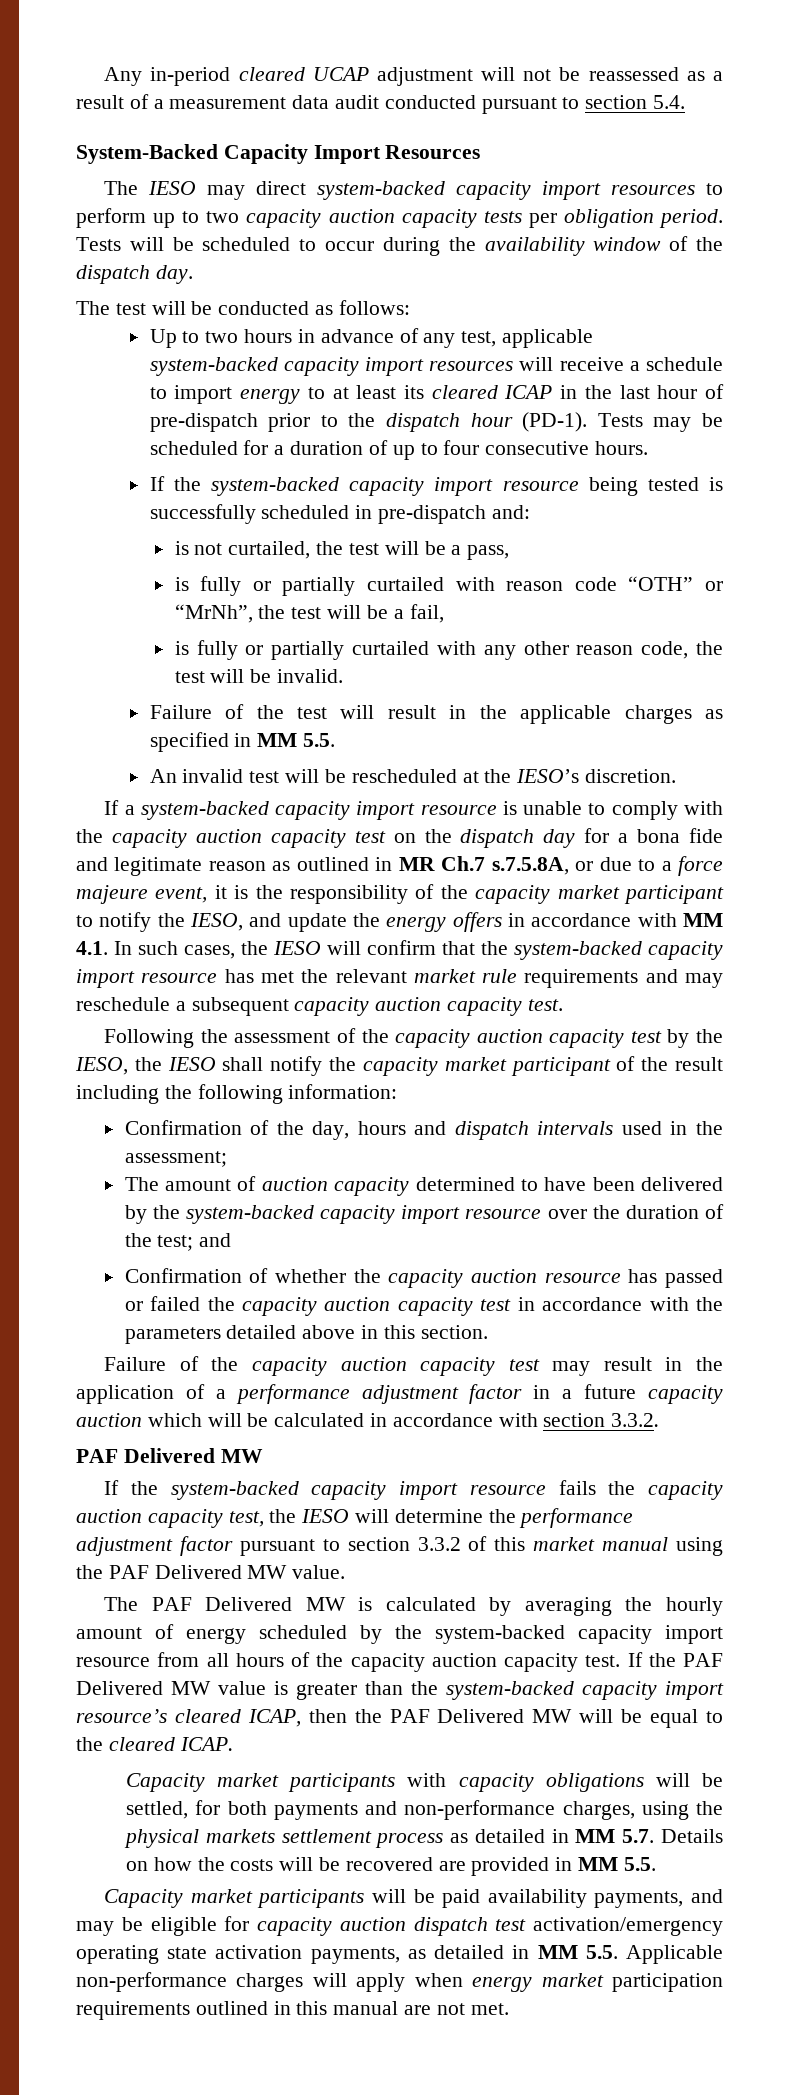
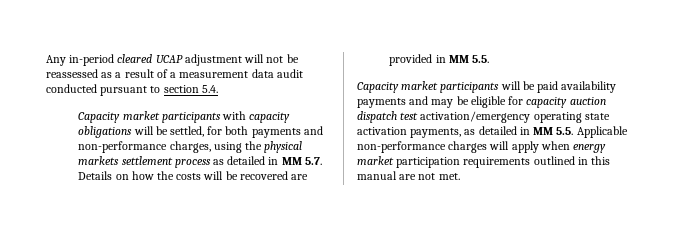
[76,144,481,164] [104,181,723,200] [76,208,724,228] [76,236,724,256] [76,265,193,284] [76,300,410,315] [149,328,593,348] [149,357,723,376] [149,384,724,404] [149,412,723,432] [149,440,648,460] [149,476,723,496] [149,504,530,524] [174,541,510,560] [174,576,723,596] [174,604,444,623] [174,640,723,660] [174,669,344,683] [149,704,723,724] [149,732,336,752] [149,769,676,783] [104,800,724,820] [76,828,723,848] [76,856,723,876] [76,884,724,904] [76,912,723,932] [76,940,723,960] [76,969,723,988] [76,997,563,1016] [104,1028,723,1048] [75,1056,724,1076] [76,1084,398,1104] [124,1120,724,1140] [124,1151,227,1167] [124,1176,724,1196] [124,1204,724,1224] [124,1233,232,1251] [124,1268,723,1288] [124,1296,724,1316] [124,1325,488,1344] [104,1356,723,1376] [76,1384,724,1404] [76,1413,660,1427] [76,1448,263,1463] [104,1480,723,1500] [76,1508,634,1528] [76,1536,723,1556] [76,1565,346,1579] [104,1597,723,1616] [76,1624,723,1644] [76,1652,723,1672] [76,1681,724,1700] [76,1709,724,1728] [76,1737,233,1751] // System-Backed Capacity Import Resources // The IESO may direct system-backed capacity import resources to perform up to two capacity auction capacity tests per obligation period. Tests will be scheduled to occur during the availability window of the dispatch day. // The test will be conducted as follows: // Up to two hours in advance of any test, applicable system-backed capacity import resources will receive a schedule to import energy to at least its cleared ICAP in the last hour of pre-dispatch prior to the dispatch hour (PD-1). Tests may be scheduled for a duration of up to four consecutive hours. // If the system-backed capacity import resource being tested is successfully scheduled in pre-dispatch and: // is not curtailed, the test will be a pass, // is fully or partially curtailed with reason code “OTH” or “MrNh”, the test will be a fail, // is fully or partially curtailed with any other reason code, the test will be invalid. // Failure of the test will result in the applicable charges as specified in MM 5.5. // An invalid test will be rescheduled at the IESO’s discretion. // If a system-backed capacity import resource is unable to comply with the capacity auction capacity test on the dispatch day for a bona fide and legitimate reason as outlined in MR Ch.7 s.7.5.8A, or due to a force majeure event, it is the responsibility of the capacity market participant to notify the IESO, and update the energy offers in accordance with MM 4.1. In such cases, the IESO will confirm that the system-backed capacity import resource has met the relevant market rule requirements and may reschedule a subsequent capacity auction capacity test. // Following the assessment of the capacity auction capacity test by the IESO, the IESO shall notify the capacity market participant of the result including the following information: // Confirmation of the day, hours and dispatch intervals used in the assessment; // The amount of auction capacity determined to have been delivered by the system-backed capacity import resource over the duration of the test; and // Confirmation of whether the capacity auction resource has passed or failed the capacity auction capacity test in accordance with the parameters detailed above in this section. // Failure of the capacity auction capacity test may result in the application of a performance adjustment factor in a future capacity auction which will be calculated in accordance with section 3.3.2. // PAF Delivered MW // If the system-backed capacity import resource fails the capacity auction capacity test, the IESO will determine the performance adjustment factor pursuant to section 3.3.2 of this market manual using the PAF Delivered MW value. // The PAF Delivered MW is calculated by averaging the hourly amount of energy scheduled by the system-backed capacity import resource from all hours of the capacity auction capacity test. If the PAF Delivered MW value is greater than the system-backed capacity import resource’s cleared ICAP, then the PAF Delivered MW will be equal to the cleared ICAP. -> (218, 89) none
[594,1891,684,1908] payments, -> [357,98,406,108] payments

